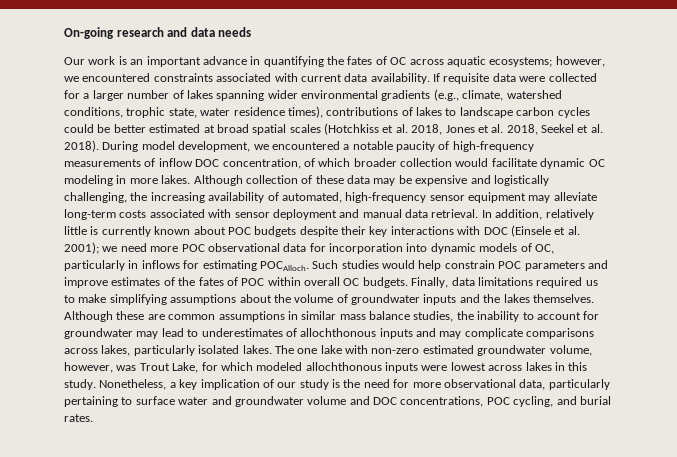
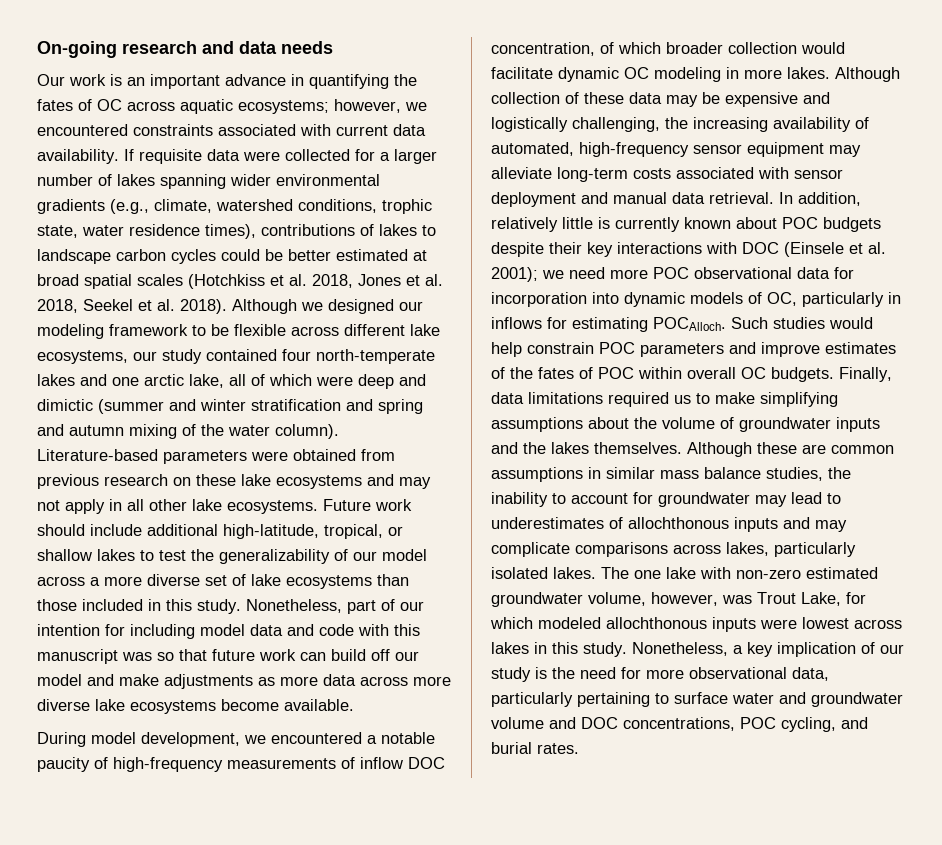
(99, 146) none -> [232,299,423,314] [37,324,440,339] [37,349,435,364] [37,374,426,389] [37,399,423,414] [37,424,339,439] [37,449,395,464] [37,474,431,489] [37,499,412,514] [37,524,403,539] [37,549,427,564] [37,574,409,589] [37,599,424,614] [37,624,420,639] [37,649,419,664] [37,674,451,689] [37,699,354,714] Although we designed our modeling framework to be flexible across different lake ecosystems, our study contained four north-temperate lakes and one arctic lake, all of which were deep and dimictic (summer and winter stratification and spring and autumn mixing of the water column). Literature-based parameters were obtained from previous research on these lake ecosystems and may not apply in all other lake ecosystems. Future work should include additional high-latitude, tropical, or shallow lakes to test the generalizability of our model across a more diverse set of lake ecosystems than those included in this study. Nonetheless, part of our intention for including model data and code with this manuscript was so that future work can build off our model and make adjustments as more data across more diverse lake ecosystems become available. //

